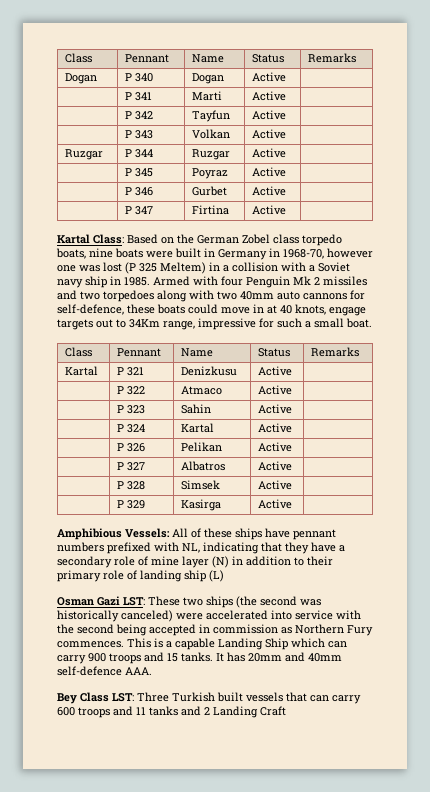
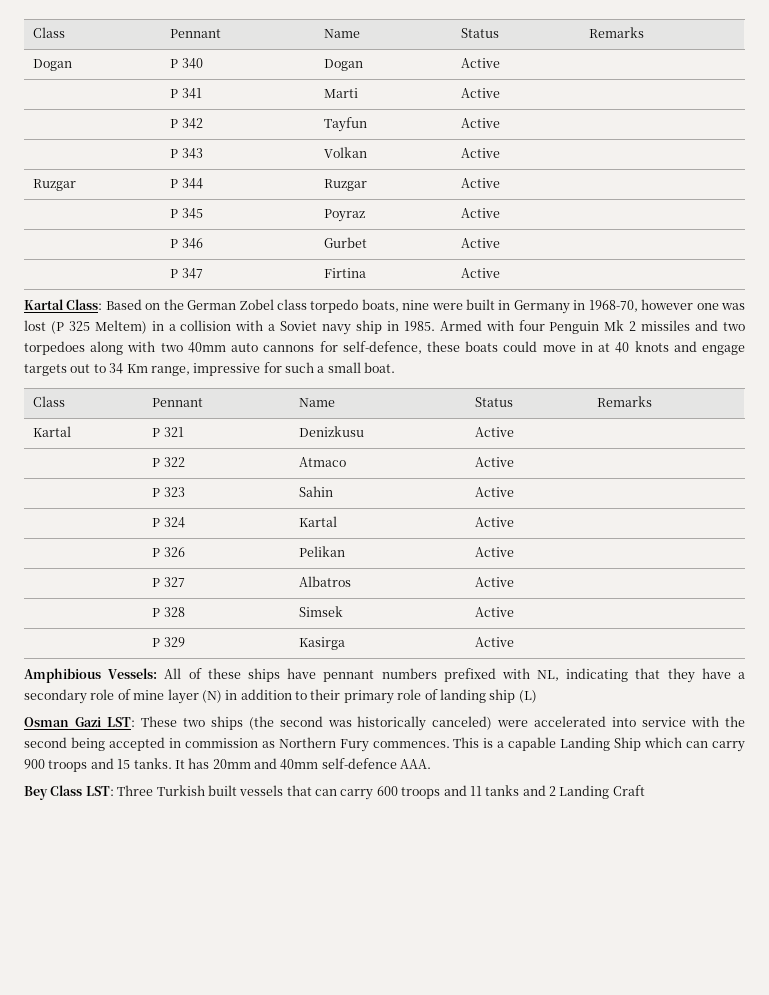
[115,248,143,258] boats -> (430, 305) none
[295,304,326,315] knots, -> [634,341,697,352] knots and
[129,319,160,328] 34Km -> [109,363,148,374] 34 Km

